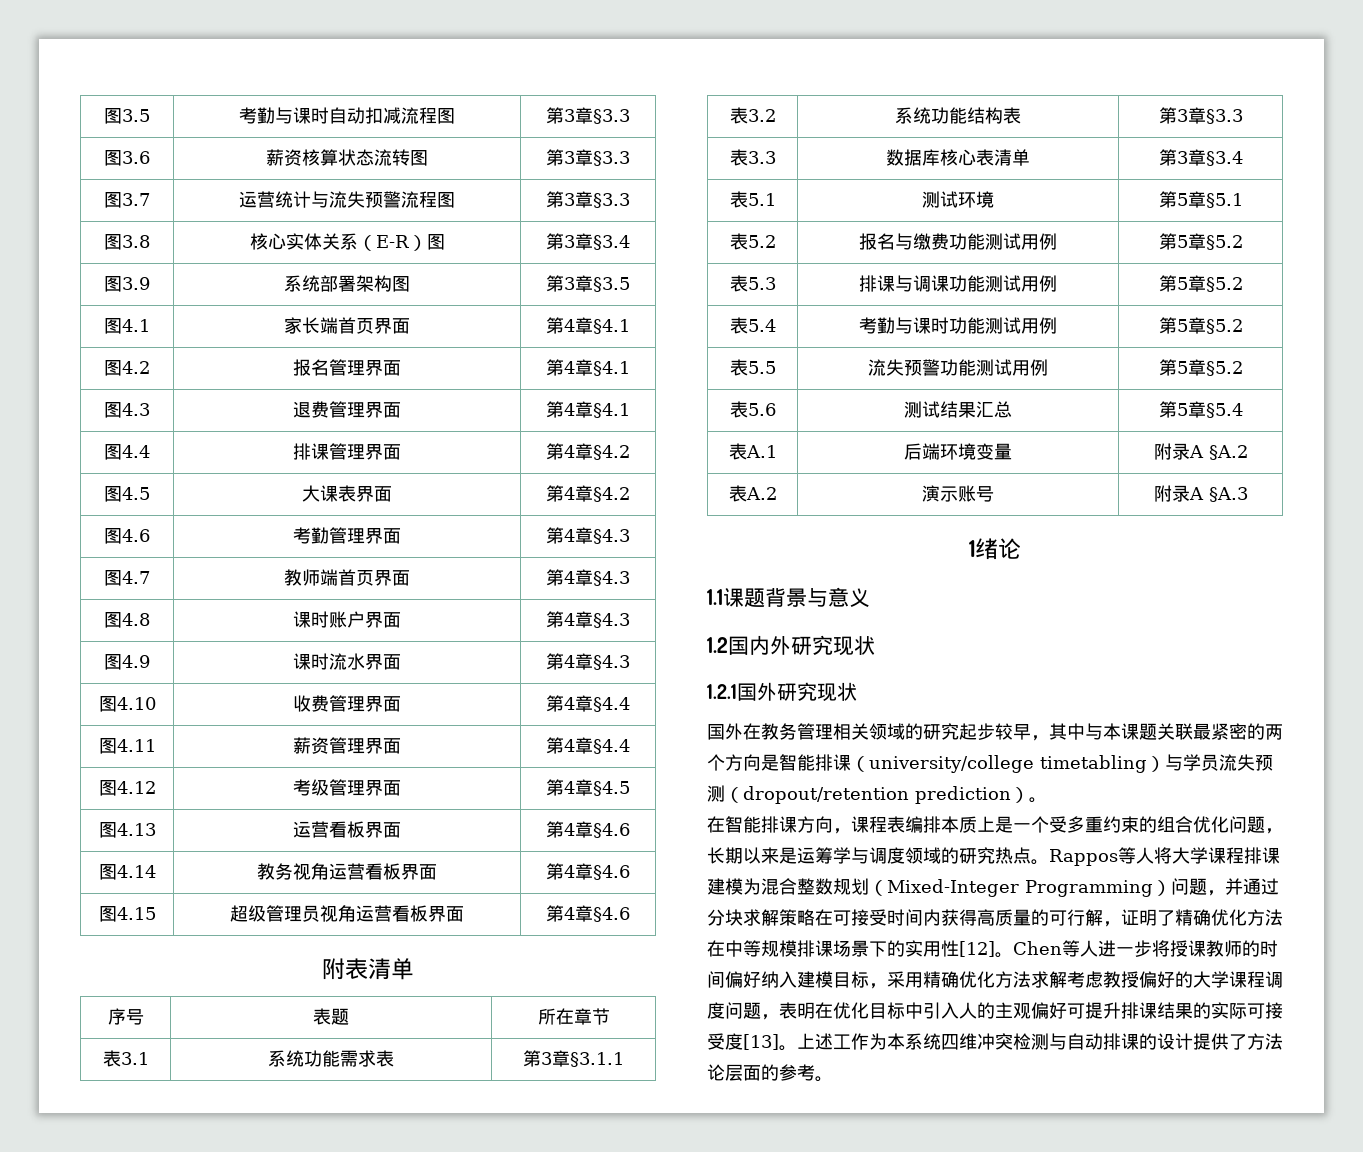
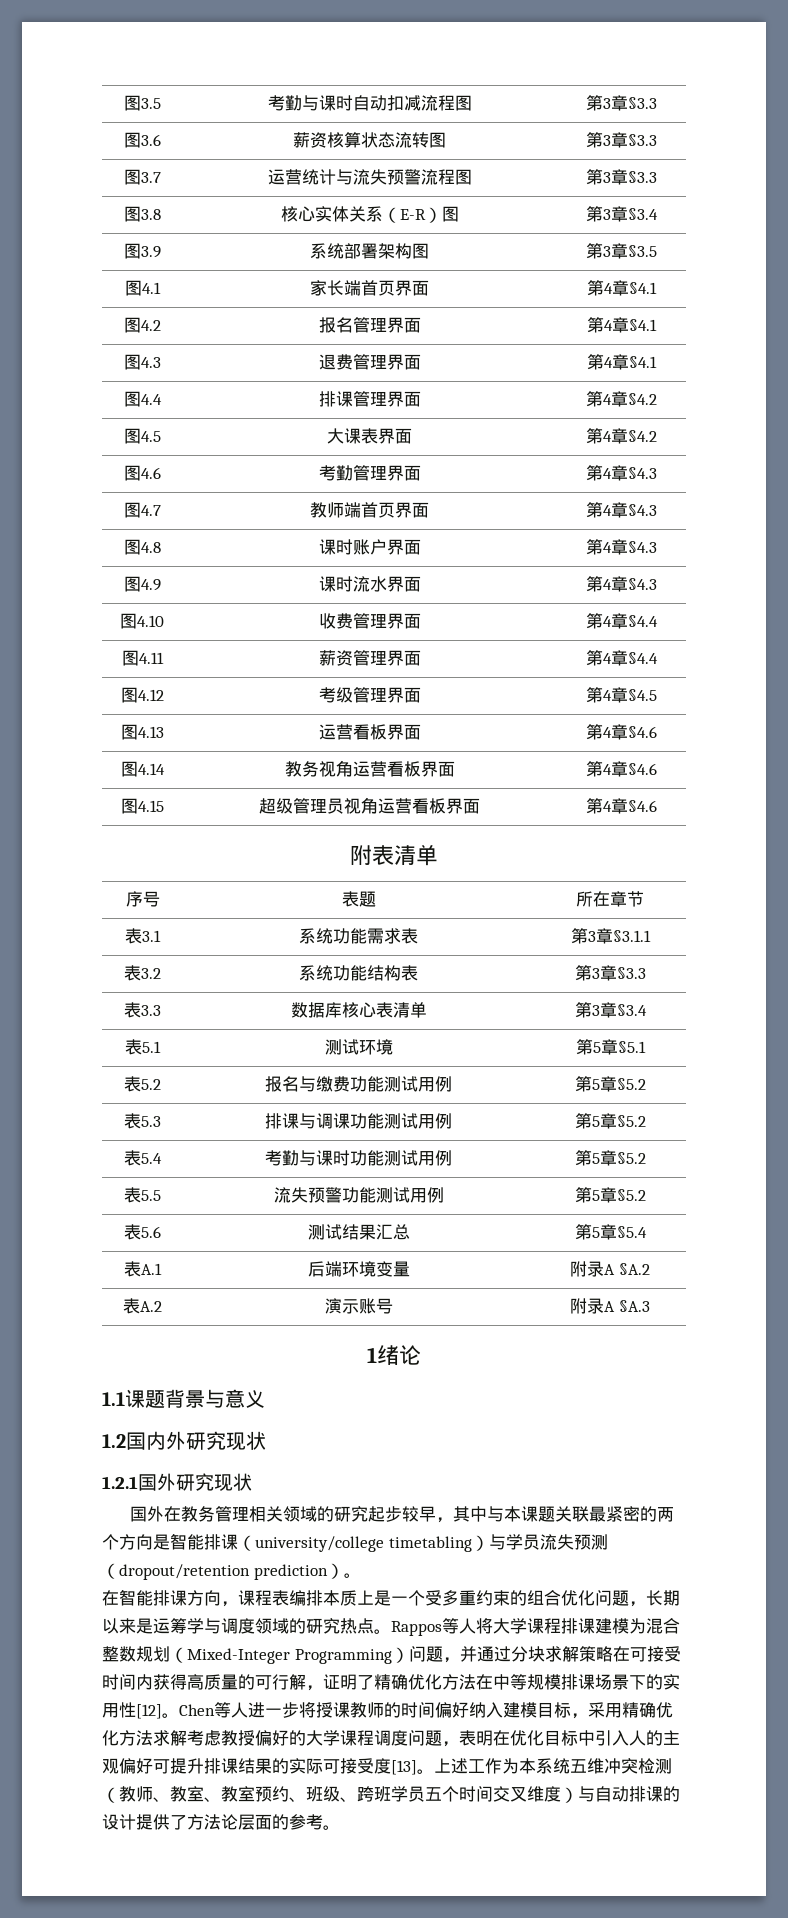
[941,1034,959,1050] 四 -> [570,1759,587,1773] 五
(1049, 1041) none -> [102,1786,578,1803] （教师、教室、教室预约、班级、跨班学员五个时间交叉维度）

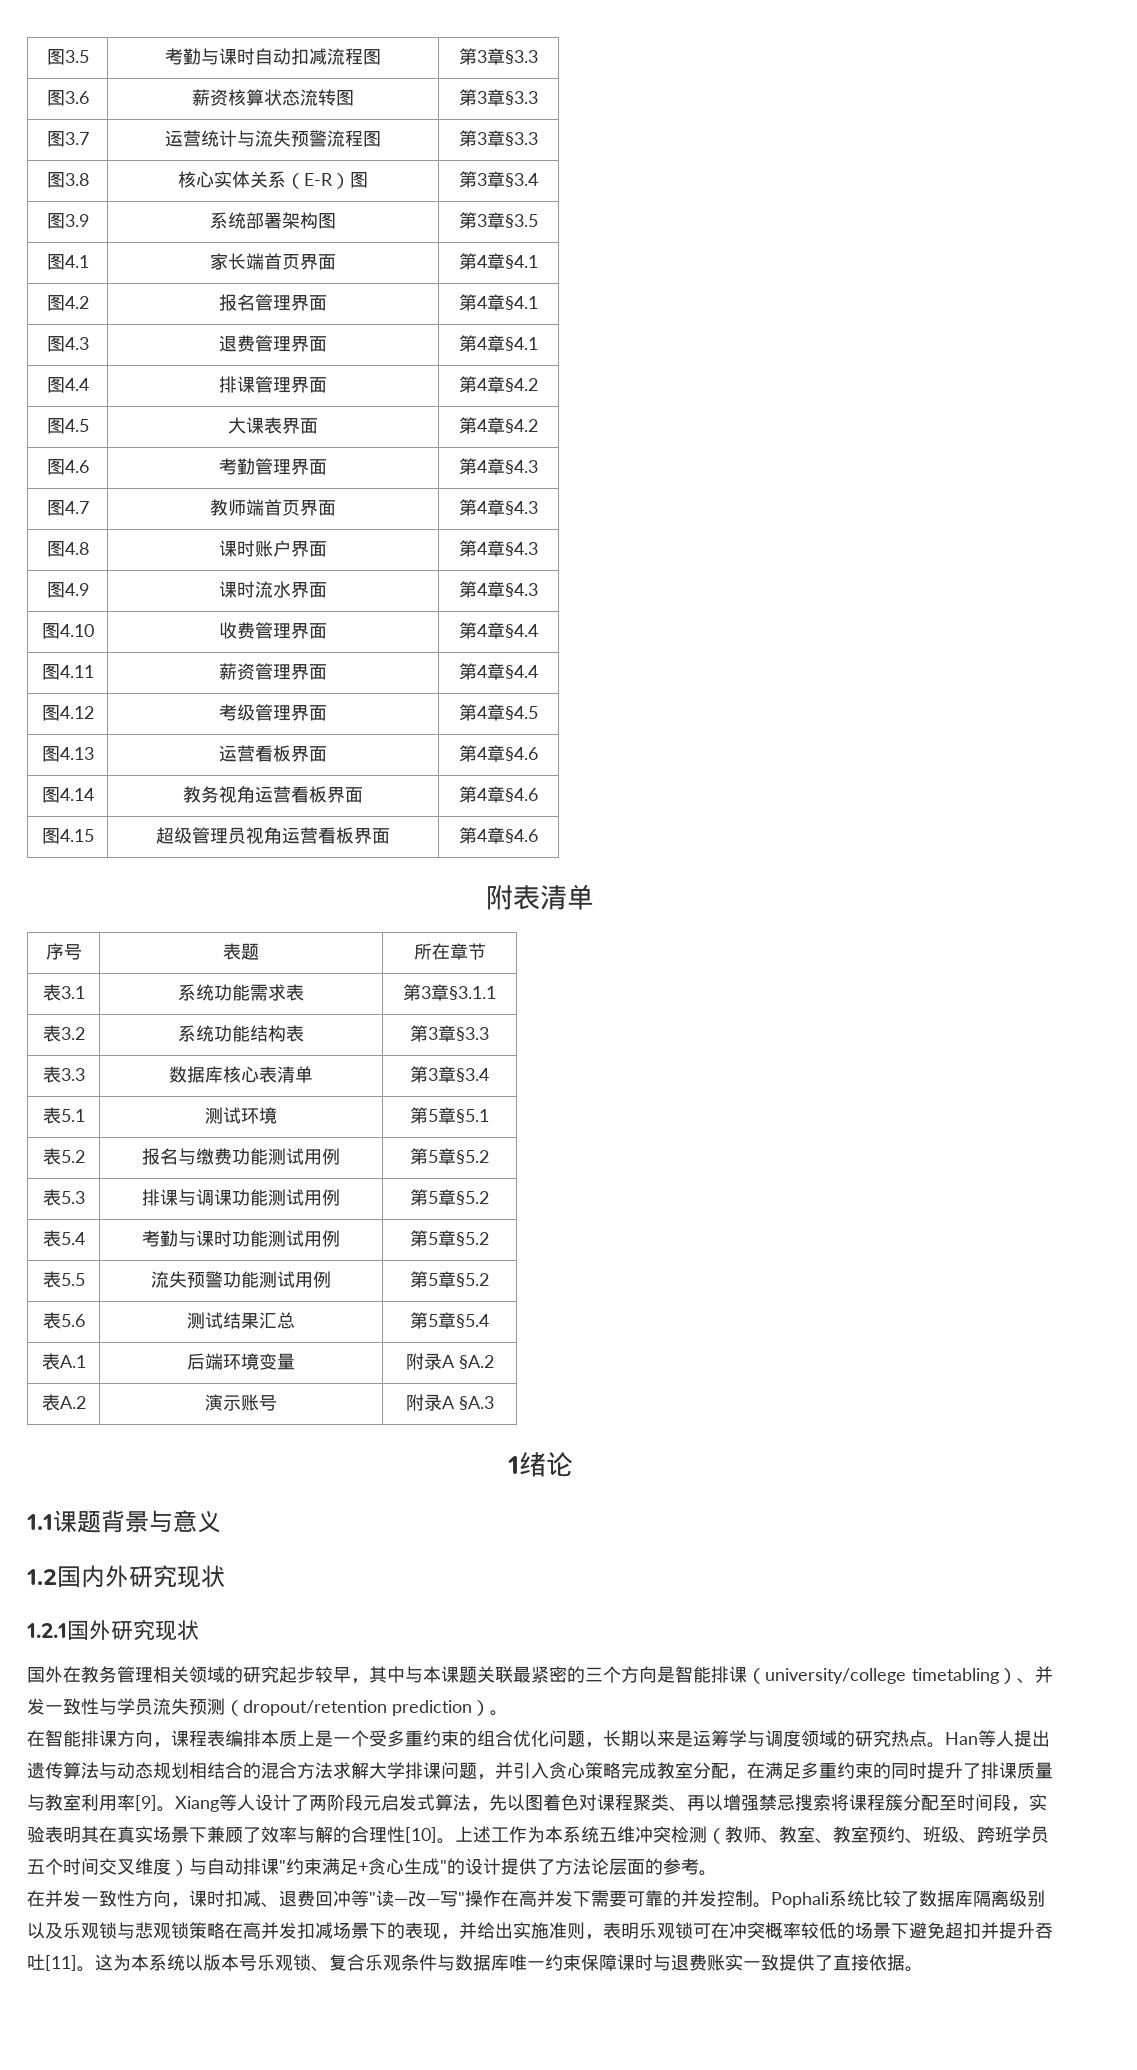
[657,1507,675,1522] 两 -> [585,1667,603,1682] 三
(489, 1543) none -> [1017,1666,1053,1684] [27,1698,99,1715] 、并发一致性
[391,1618,680,1636] [102,1646,681,1664] [102,1674,680,1691] [102,1702,673,1719] [102,1730,680,1747] [102,1758,417,1775] Rappos等人将大学课程排课建模为混合整数规划（Mixed-Integer Programming）问题，并通过分块求解策略在可接受时间内获得高质量的可行解，证明了精确优化方法在中等规模排课场景下的实用性[12]。Chen等人进一步将授课教师的时间偏好纳入建模目标，采用精确优化方法求解考虑教授偏好的大学课程调度问题，表明在优化目标中引入人的主观偏好可提升排课结果的实际可接受度[13] -> [945,1730,1050,1747] [27,1762,1053,1780] [27,1794,1047,1812] [27,1826,437,1843] Han等人提出遗传算法与动态规划相结合的混合方法求解大学排课问题，并引入贪心策略完成教室分配，在满足多重约束的同时提升了排课质量与教室利用率[9]。Xiang等人设计了两阶段元启发式算法，先以图着色对课程聚类、再以增强禁忌搜索将课程簇分配至时间段，实验表明其在真实场景下兼顾了效率与解的合理性[10]
(663, 1794) none -> [279,1858,447,1875] "约束满足+贪心生成"
(340, 1827) none -> [27,1890,1045,1908] [27,1922,1053,1940] [27,1954,923,1972] // 在并发一致性方向，课时扣减、退费回冲等"读—改—写"操作在高并发下需要可靠的并发控制。Pophali系统比较了数据库隔离级别以及乐观锁与悲观锁策略在高并发扣减场景下的表现，并给出实施准则，表明乐观锁可在冲突概率较低的场景下避免超扣并提升吞吐[11]。这为本系统以版本号乐观锁、复合乐观条件与数据库唯一约束保障课时与退费账实一致提供了直接依据。

